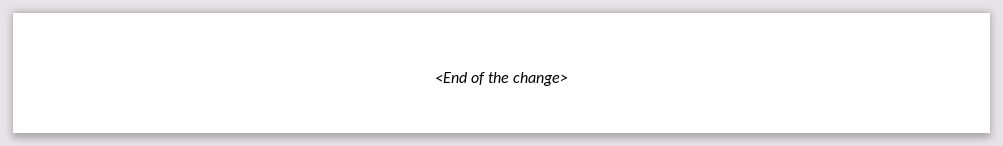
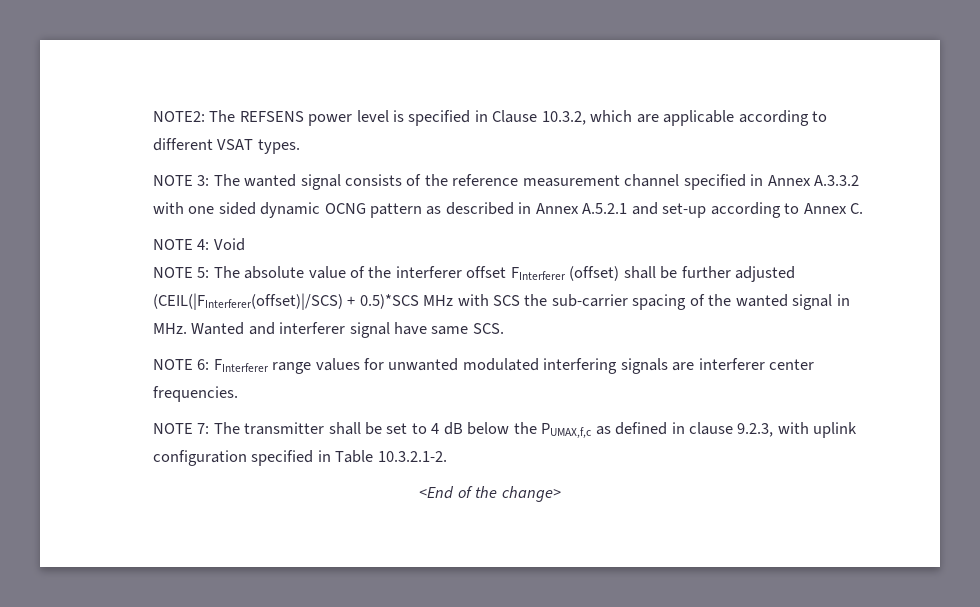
(434, 77) none -> [152,110,828,126] [152,138,300,154] [152,174,860,190] [152,202,863,218] [152,238,245,251] [152,266,796,282] [152,293,850,310] [152,322,504,338] [152,358,815,374] [152,386,238,402] [152,422,858,438] [152,450,447,466] NOTE2: The REFSENS power level is specified in Clause 10.3.2, which are applicable according to different VSAT types. // NOTE 3: The wanted signal consists of the reference measurement channel specified in Annex A.3.3.2 with one sided dynamic OCNG pattern as described in Annex A.5.2.1 and set-up according to Annex C. // NOTE 4: Void // NOTE 5: The absolute value of the interferer offset FInterferer (offset) shall be further adjusted (CEIL(|FInterferer(offset)|/SCS) + 0.5)*SCS MHz with SCS the sub-carrier spacing of the wanted signal in MHz. Wanted and interferer signal have same SCS. // NOTE 6: FInterferer range values for unwanted modulated interfering signals are interferer center frequencies. // NOTE 7: The transmitter shall be set to 4 dB below the PUMAX,f,c as defined in clause 9.2.3, with uplink configuration specified in Table 10.3.2.1-2. //

